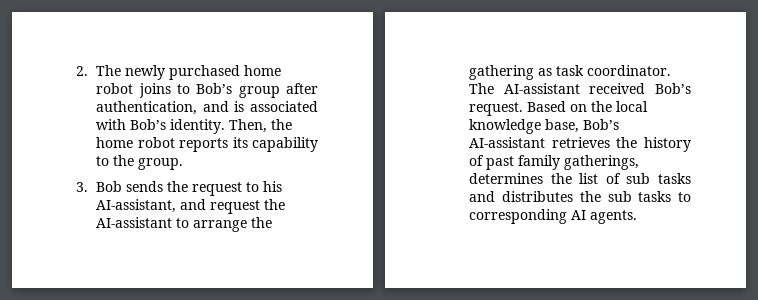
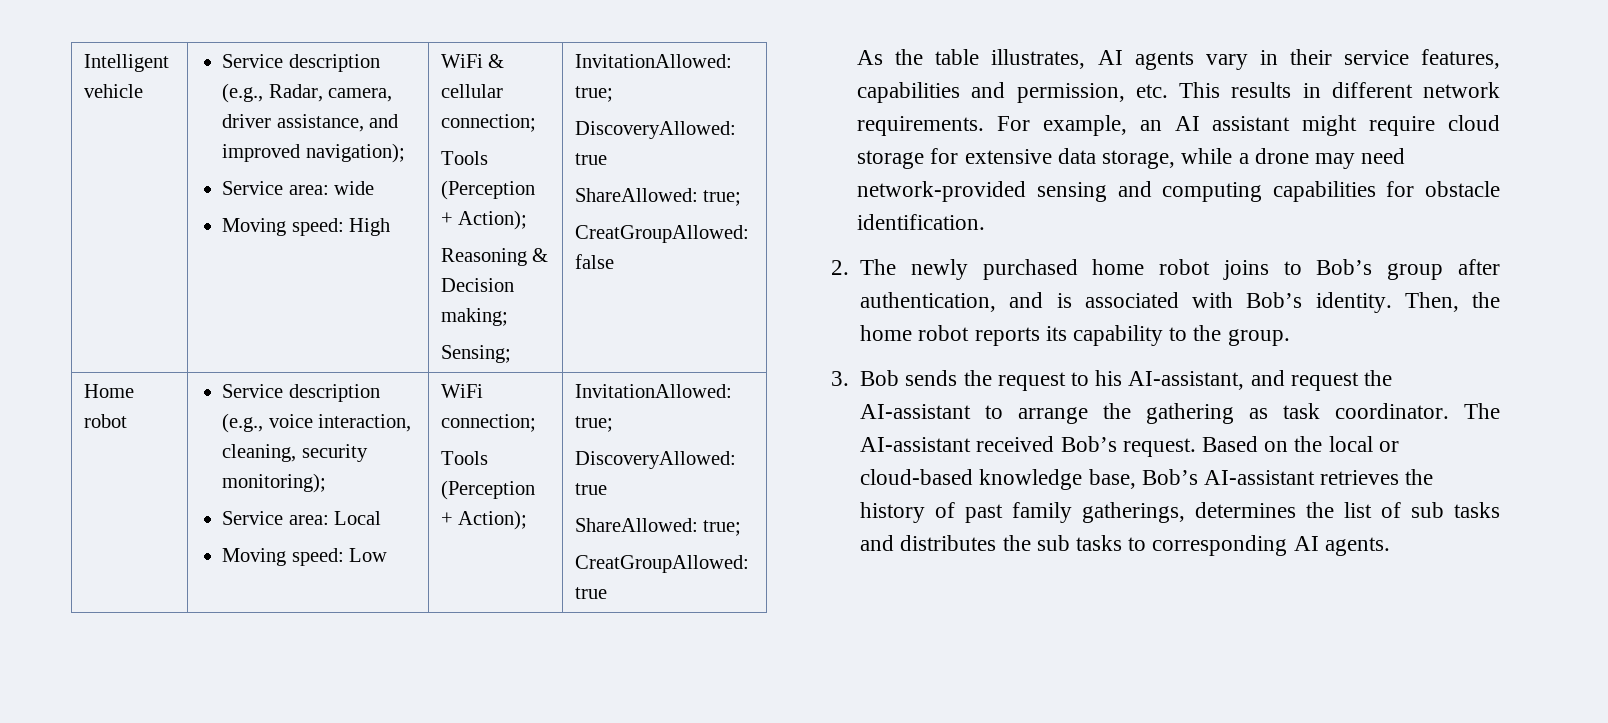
(75, 71) none -> [83,54,169,72] [83,84,143,98] [222,54,380,72] [222,83,393,103] [222,114,399,132] [222,143,405,163] [222,181,375,195] [222,218,391,236] [440,54,505,68] [440,84,503,98] [440,114,536,132] [440,151,488,165] [440,180,535,200] [440,210,528,230] [440,248,549,266] [440,278,514,292] [440,308,508,326] [440,345,511,363] [574,54,732,68] [574,86,613,102] [574,121,736,139] [574,153,607,165] [574,188,742,206] [574,225,749,243] [574,254,614,269] [83,384,134,398] [83,414,127,428] [222,384,380,402] [222,413,412,433] [222,444,368,462] [222,473,327,493] [222,511,382,525] [222,548,388,566] [440,384,483,398] [440,414,536,432] [440,451,488,465] [440,480,535,500] [440,510,528,530] [574,384,732,398] [574,416,613,432] [574,451,736,469] [574,483,607,495] [574,518,742,536] [574,555,749,573] [574,587,607,599] [857,49,1500,70] [857,82,1500,103] [857,115,1500,136] [857,148,1406,169] [857,181,1500,202] [857,214,986,230] Intelligent vehicle | Service description (e.g., Radar, camera, driver assistance, and improved navigation); // Service area: wide // Moving speed: High | WiFi & cellular connection; // Tools (Perception + Action); // Reasoning & Decision making; // Sensing; | InvitationAllowed: true; // DiscoveryAllowed: true // ShareAllowed: true; // CreatGroupAllowed: false // Home robot | Service description (e.g., voice interaction, cleaning, security monitoring); // Service area: Local // Moving speed: Low | WiFi connection; // Tools (Perception + Action); | InvitationAllowed: true; // DiscoveryAllowed: true // ShareAllowed: true; // CreatGroupAllowed: true // As the table illustrates, AI agents vary in their service features, capabilities and permission, etc. This results in different network requirements. For example, an AI assistant might require cloud storage for extensive data storage, while a drone may need network-provided sensing and computing capabilities for obstacle identification. //
(649, 106) none -> [1378,441,1399,452] [860,469,974,485] or cloud-based

